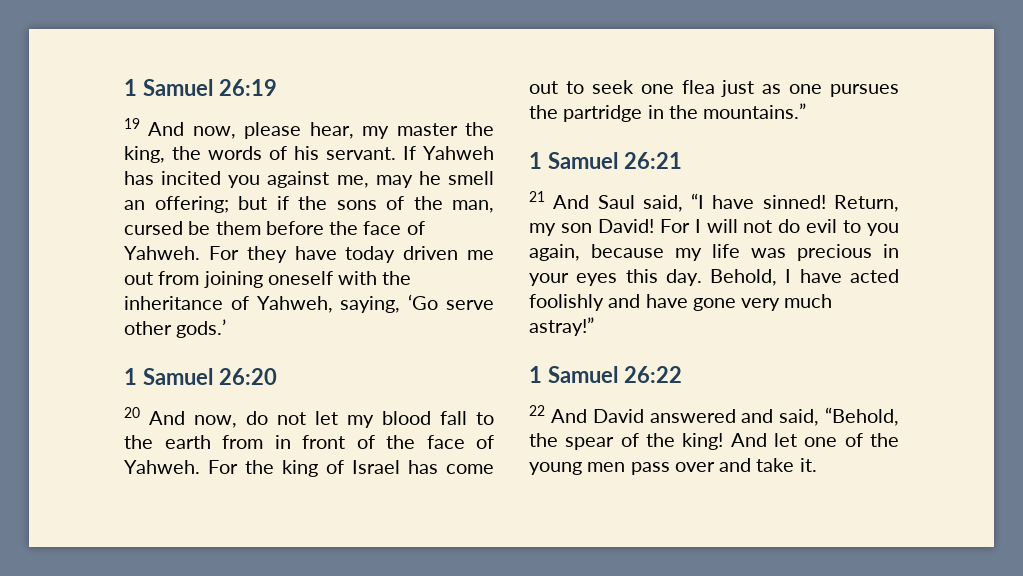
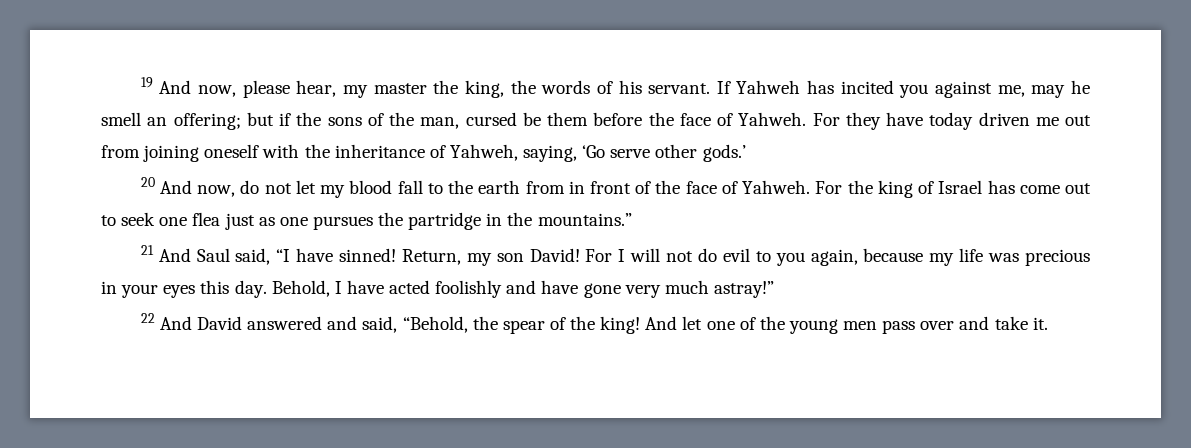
[124,79,277,96] 1 Samuel 26:19 // -> (140, 82) none
[124,368,277,385] // 1 Samuel 26:20 -> (746, 153) none
[529,152,682,169] // 1 Samuel 26:21 -> (632, 219) none
[529,366,682,383] // 1 Samuel 26:22 -> (774, 289) none

